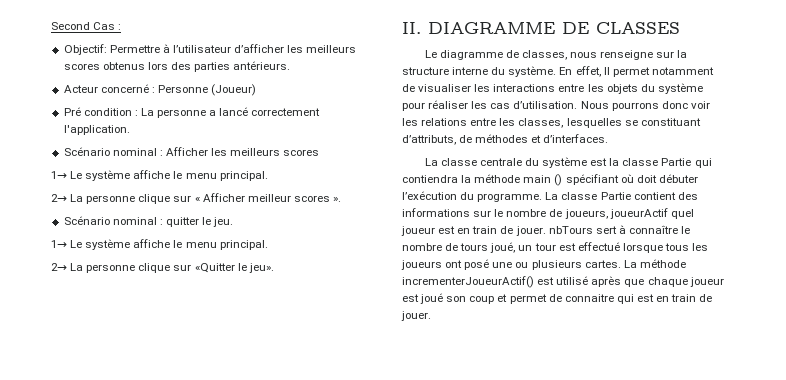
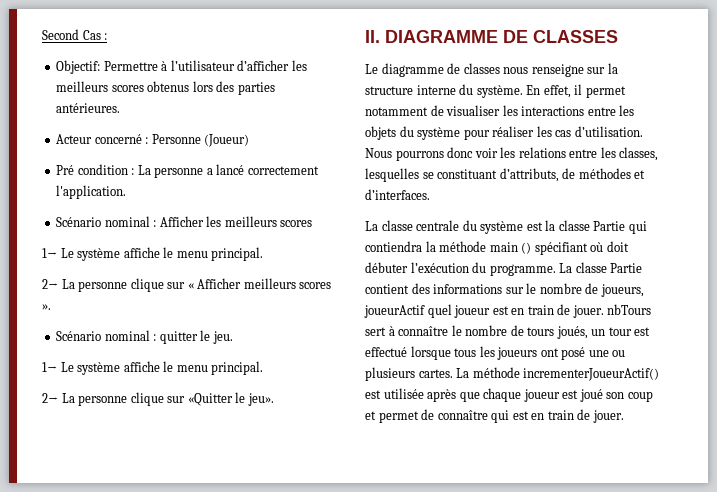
[233,61,291,70] antérieurs. -> [56,103,121,113] antérieures.
[247,194,291,202] meilleur -> [243,278,296,289] meilleurs
[521,50,567,60] classes, -> [463,63,500,74] classes
[603,67,610,75] Il -> [574,84,583,95] il
[490,242,516,253] joué, -> [556,326,588,339] joués,
[556,276,589,285] utilisé -> [383,388,424,399] utilisée
[564,294,614,302] connaitre -> [437,410,488,420] connaître

